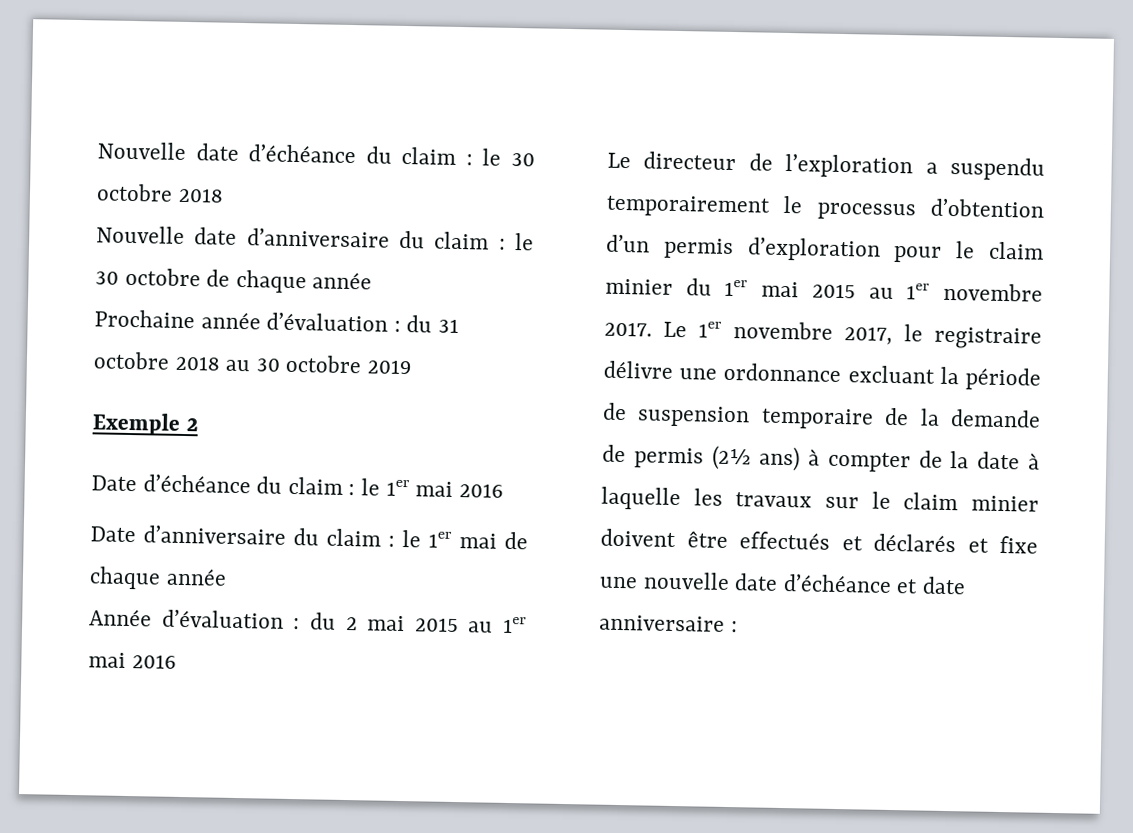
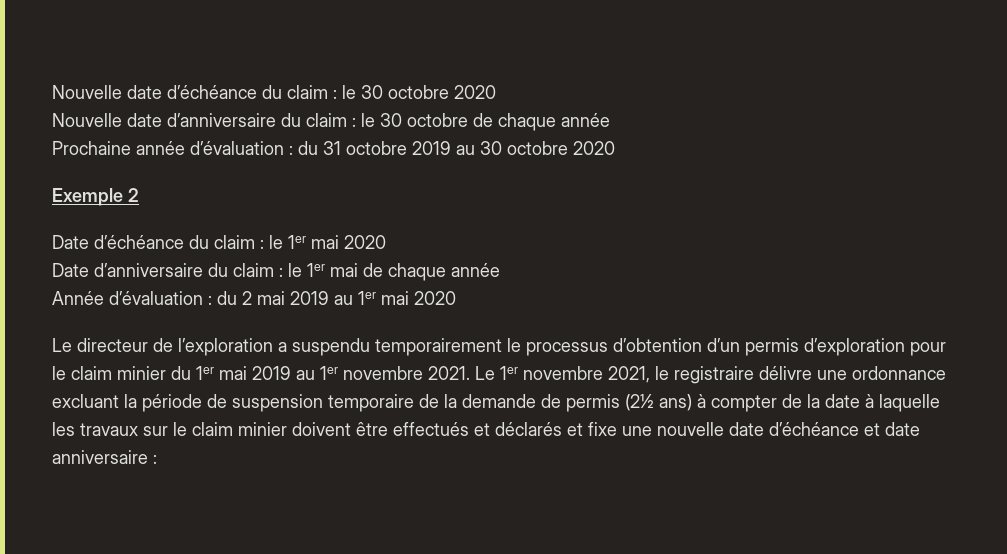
[177,187,224,203] 2018 -> [454,85,496,99] 2020
[174,355,221,371] 2018 -> [412,141,451,155] 2019
[367,359,414,375] 2019 -> [573,141,615,155] 2020
[458,483,504,498] 2016 -> [344,235,386,249] 2020
[414,617,459,633] 2015 -> [290,291,329,305] 2019
[131,654,177,669] 2016 -> [414,291,456,305] 2020
[811,283,856,299] 2015 -> [252,366,291,380] 2019
[604,321,652,337] 2017. -> [428,366,470,380] 2021.
[844,326,893,345] 2017, -> [608,366,650,383] 2021,

